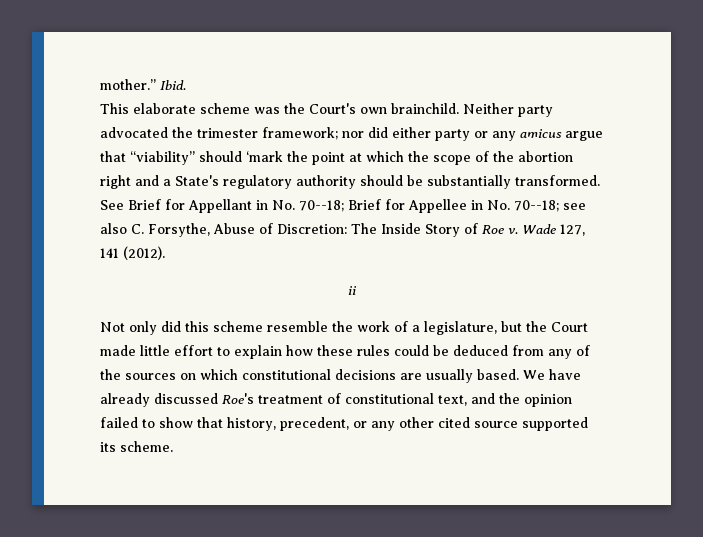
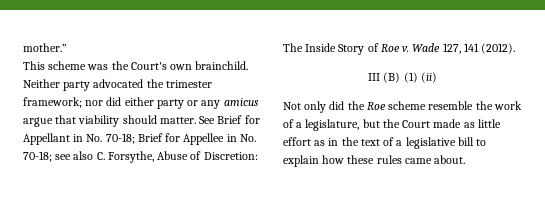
[160,80,186,90] Ibid. -> (67, 47) none
[133,103,196,114] elaborate -> (45, 65) none
[130,151,573,165] [100,175,600,189] “viability” should ‘mark the point at which the scope of the abortion right and a State's regulatory authority should be substantially transformed. -> [78,115,196,127] viability should matter.
[299,200,344,212] 70--18; -> [105,133,135,144] 70-18;
[514,200,559,212] 70--18; -> [23,151,52,162] 70-18;
[347,286,356,295] ii -> [368,72,437,83] III (B) (1) (ii)
[185,321,209,332] this -> [347,101,386,110] the Roe
(136, 350) none -> [463,122,475,128] as
(213, 350) none -> [314,137,474,149] as in the text of a legislative bill
[394,345,590,359] [100,369,581,383] [100,393,572,407] [100,417,588,431] [100,441,173,452] could be deduced from any of the sources on which constitutional decisions are usually based. We have already discussed Roe's treatment of constitutional text, and the opinion failed to show that history, precedent, or any other cited source supported its scheme. -> [404,155,466,164] came about.

